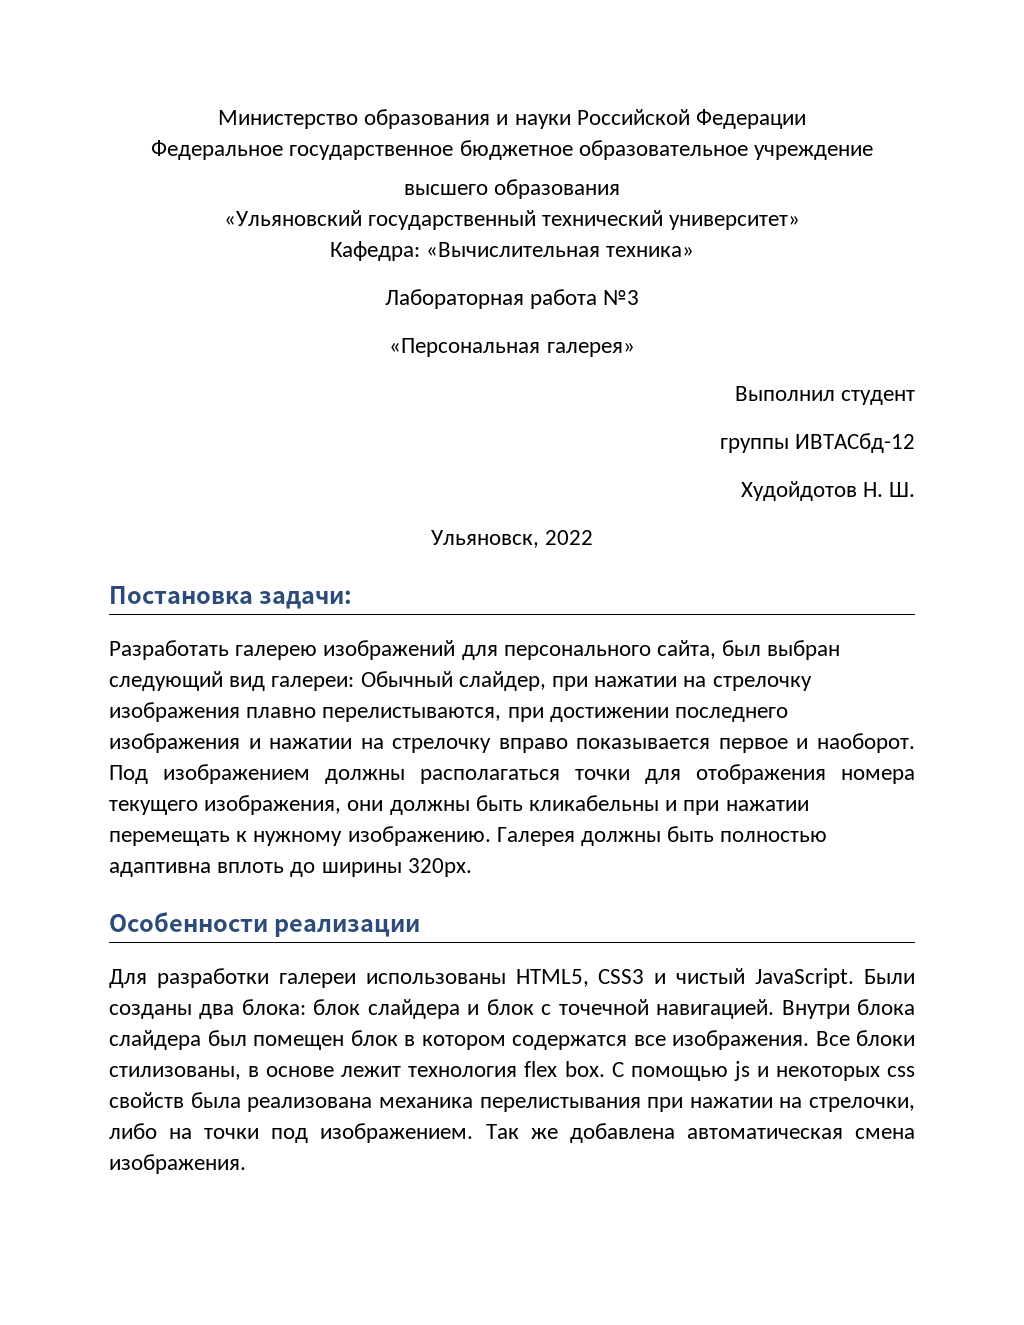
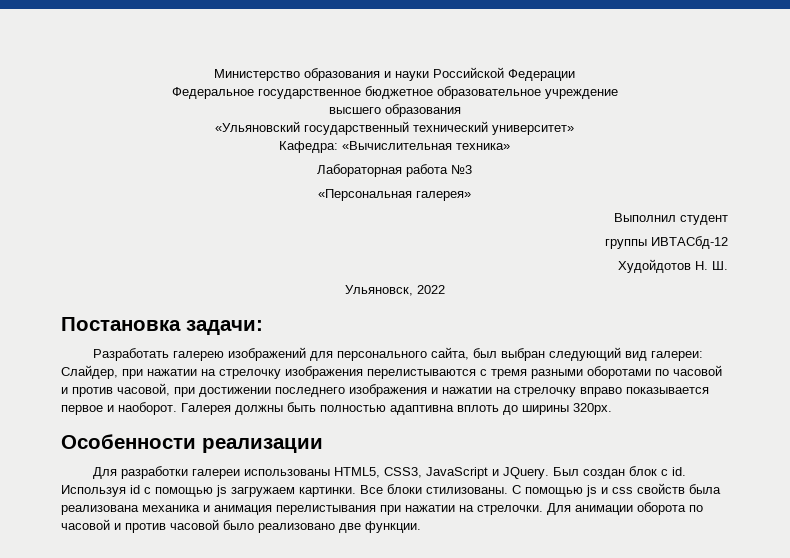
[360,671,546,691] Обычный слайдер, -> [61,365,118,379] Слайдер,
[246,707,502,722] плавно перелистываются, -> [367,365,722,379] [61,383,170,397] перелистываются с тремя разными оборотами по часовой и против часовой,
[109,764,915,784] [109,795,809,815] [109,826,491,846] Под изображением должны располагаться точки для отображения номера текущего изображения, они должны быть кликабельны и при нажатии перемещать к нужному изображению. -> (177, 408) none
[598,968,915,988] [109,999,915,1019] [109,1030,915,1050] [109,1061,605,1080] CSS3 и чистый JavaScript. Были созданы два блока: блок слайдера и блок с точечной навигацией. Внутри блока слайдера был помещен блок в котором содержатся все изображения. Все блоки стилизованы, в основе лежит технология flex box. -> [384,466,687,479] [61,484,508,497] CSS3, JavaScript и JQuery. Был создан блок с id. Используя id с помощью js загружаем картинки. Все блоки стилизованы.
[775,1066,880,1081] некоторых -> (608, 490) none
(473, 1102) none -> [203,505,272,515] и анимация
[809,1097,915,1112] [109,1123,915,1143] [109,1154,246,1174] стрелочки, либо на точки под изображением. Так же добавлена автоматическая смена изображения. -> [477,502,703,515] [61,519,421,533] стрелочки. Для анимации оборота по часовой и против часовой было реализовано две функции.

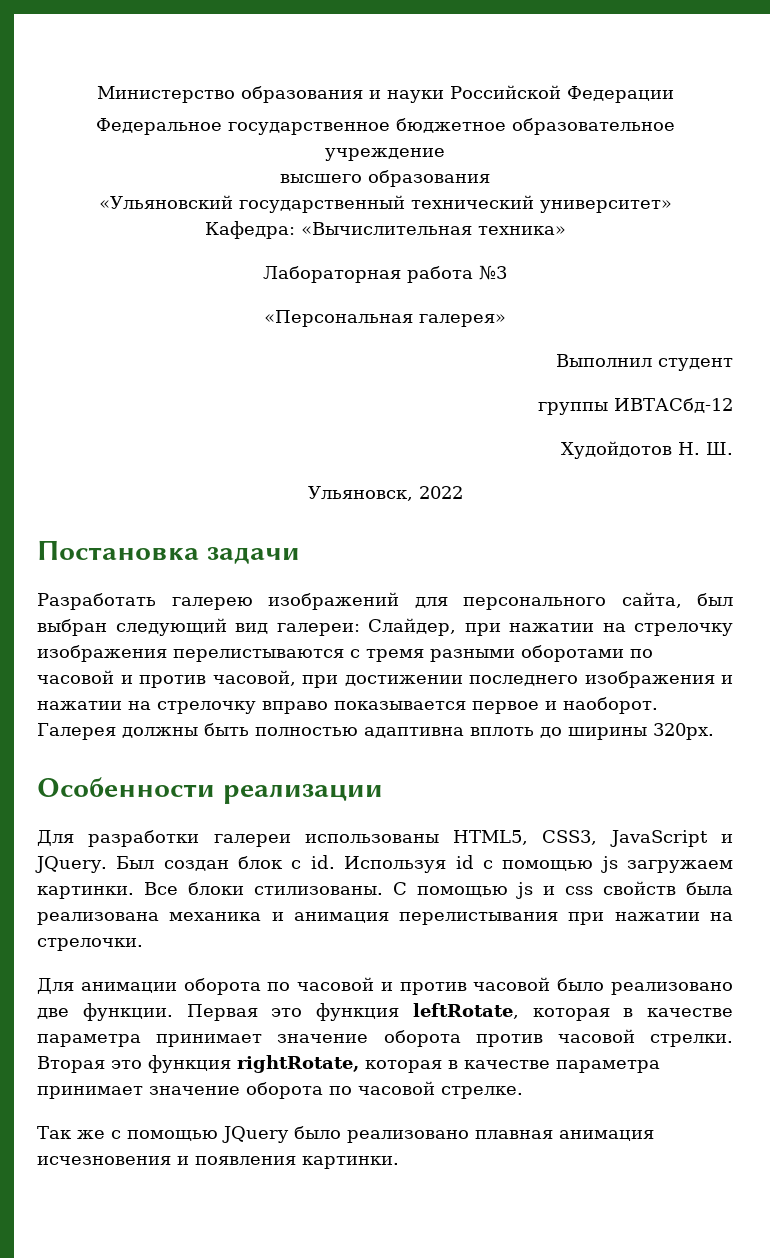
[186,320,263,335] задачи: -> [206,547,300,564] задачи
(543, 510) none -> (143, 944) //
(421, 527) none -> [186,1003,733,1021] [37,1029,733,1047] [37,1055,660,1073] [37,1081,523,1099] [37,1126,654,1143] [37,1156,399,1169] Первая это функция leftRotate, которая в качестве параметра принимает значение оборота против часовой стрелки. Вторая это функция rightRotate, которая в качестве параметра принимает значение оборота по часовой стрелке. // Так же с помощью JQuery было реализовано плавная анимация исчезновения и появления картинки.

